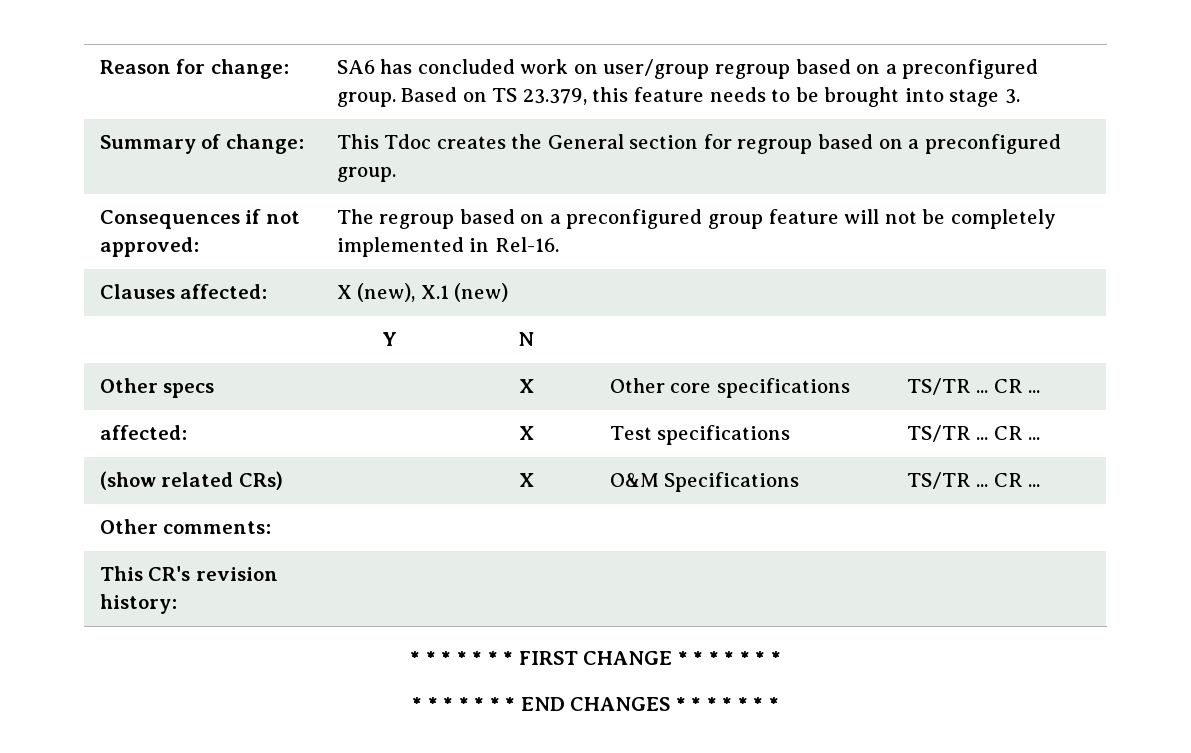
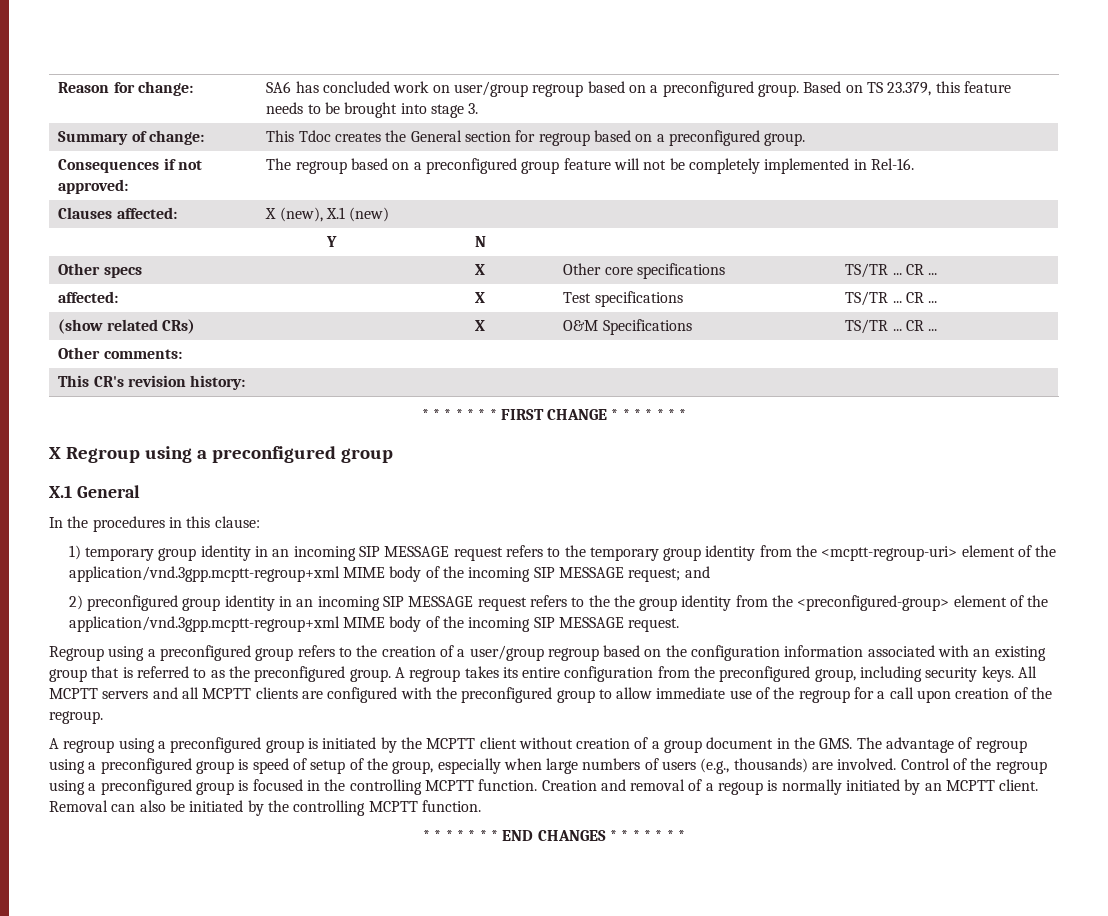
(782, 658) none -> [49,446,393,463] [49,485,140,498] [49,516,260,532] [68,545,1057,561] [68,566,710,582] [68,595,1049,611] [68,616,680,632] [49,645,1046,661] [49,666,1038,682] [49,687,1053,703] [49,711,103,724] [49,737,1027,753] [49,758,1047,774] [49,779,1039,795] [49,800,481,816] // X Regroup using a preconfigured group // X.1 General // In the procedures in this clause: // 1) temporary group identity in an incoming SIP MESSAGE request refers to the temporary group identity from the <mcptt-regroup-uri> element of the application/vnd.3gpp.mcptt-regroup+xml MIME body of the incoming SIP MESSAGE request; and // 2) preconfigured group identity in an incoming SIP MESSAGE request refers to the the group identity from the <preconfigured-group> element of the application/vnd.3gpp.mcptt-regroup+xml MIME body of the incoming SIP MESSAGE request. // Regroup using a preconfigured group refers to the creation of a user/group regroup based on the configuration information associated with an existing group that is referred to as the preconfigured group. A regroup takes its entire configuration from the preconfigured group, including security keys. All MCPTT servers and all MCPTT clients are configured with the preconfigured group to allow immediate use of the regroup for a call upon creation of the regroup. // A regroup using a preconfigured group is initiated by the MCPTT client without creation of a group document in the GMS. The advantage of regroup using a preconfigured group is speed of setup of the group, especially when large numbers of users (e.g., thousands) are involved. Control of the regroup using a preconfigured group is focused in the controlling MCPTT function. Creation and removal of a regoup is normally initiated by an MCPTT client. Removal can also be initiated by the controlling MCPTT function.

